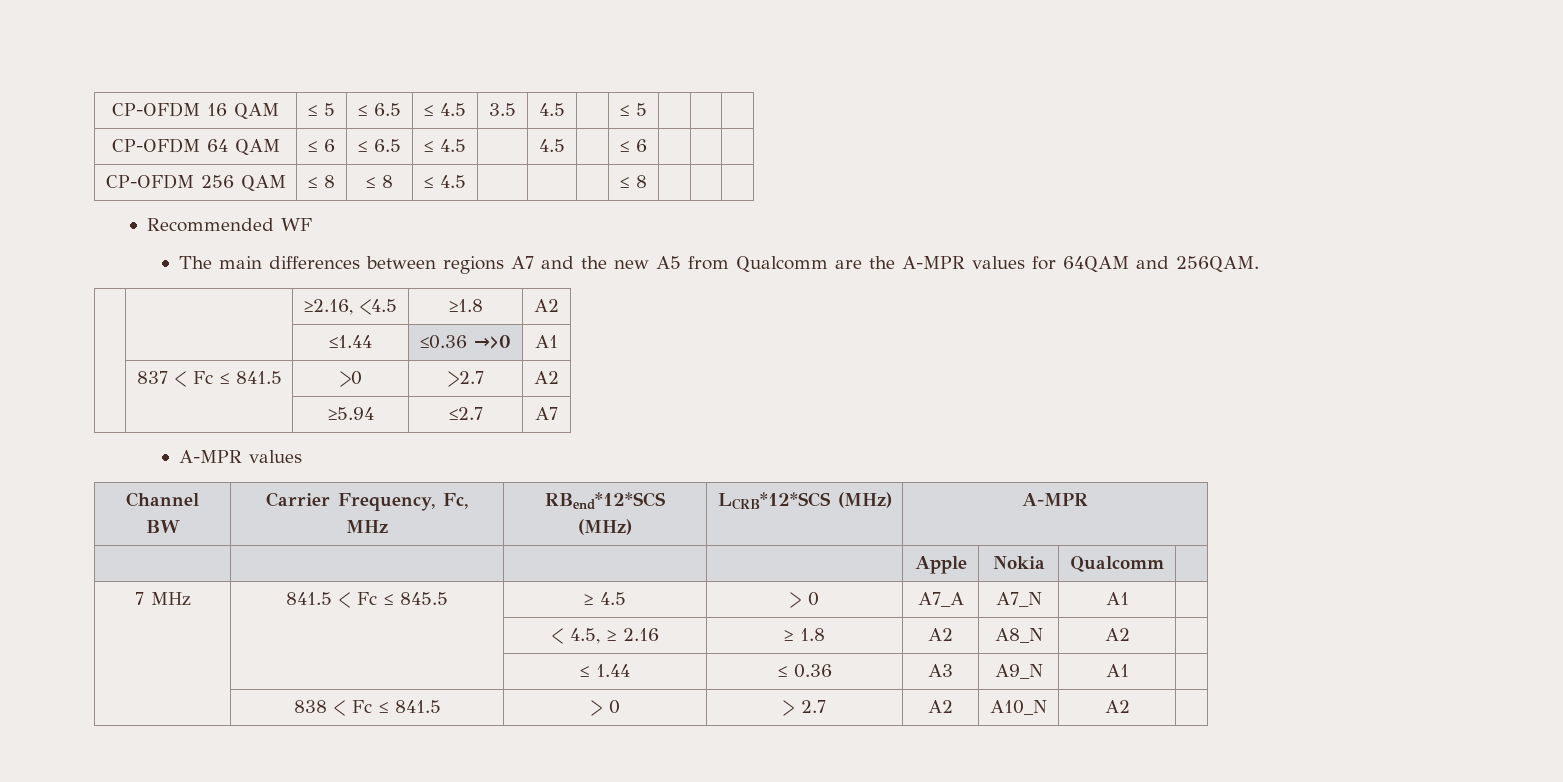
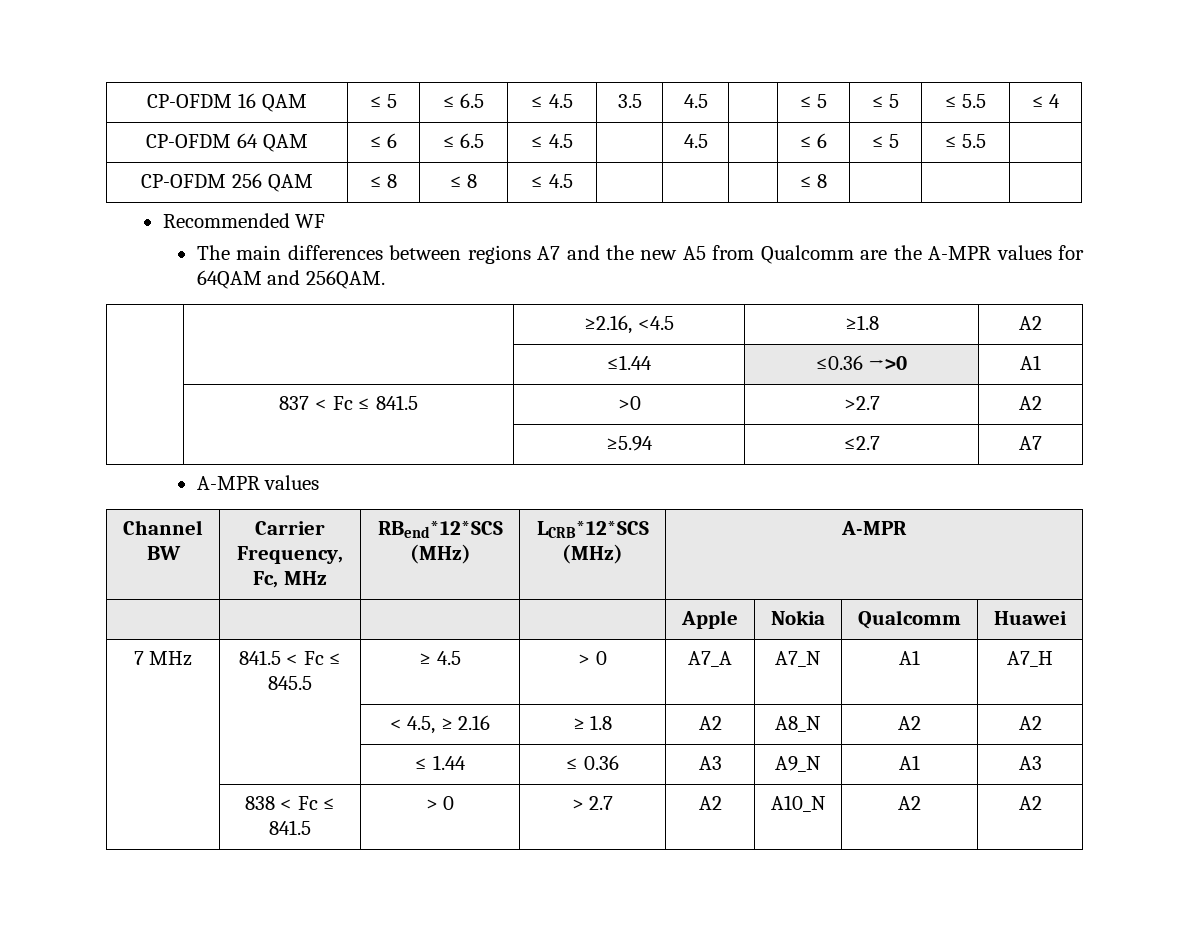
(647, 109) | | -> [871,94,900,108] [944,94,987,108] [1031,94,1061,108] ≤ 5 | ≤ 5.5 | ≤ 4
(647, 145) | -> [871,134,900,148] [944,134,987,148] ≤ 5 | ≤ 5.5
(1164, 564) none -> [994,611,1067,625] Huawei
(1129, 598) none -> [1007,651,1053,667] A7_H
(1130, 634) none -> [1018,716,1042,730] A2
(1129, 670) none -> [1018,756,1042,770] A3
(1130, 706) none -> [1018,796,1042,810] A2

